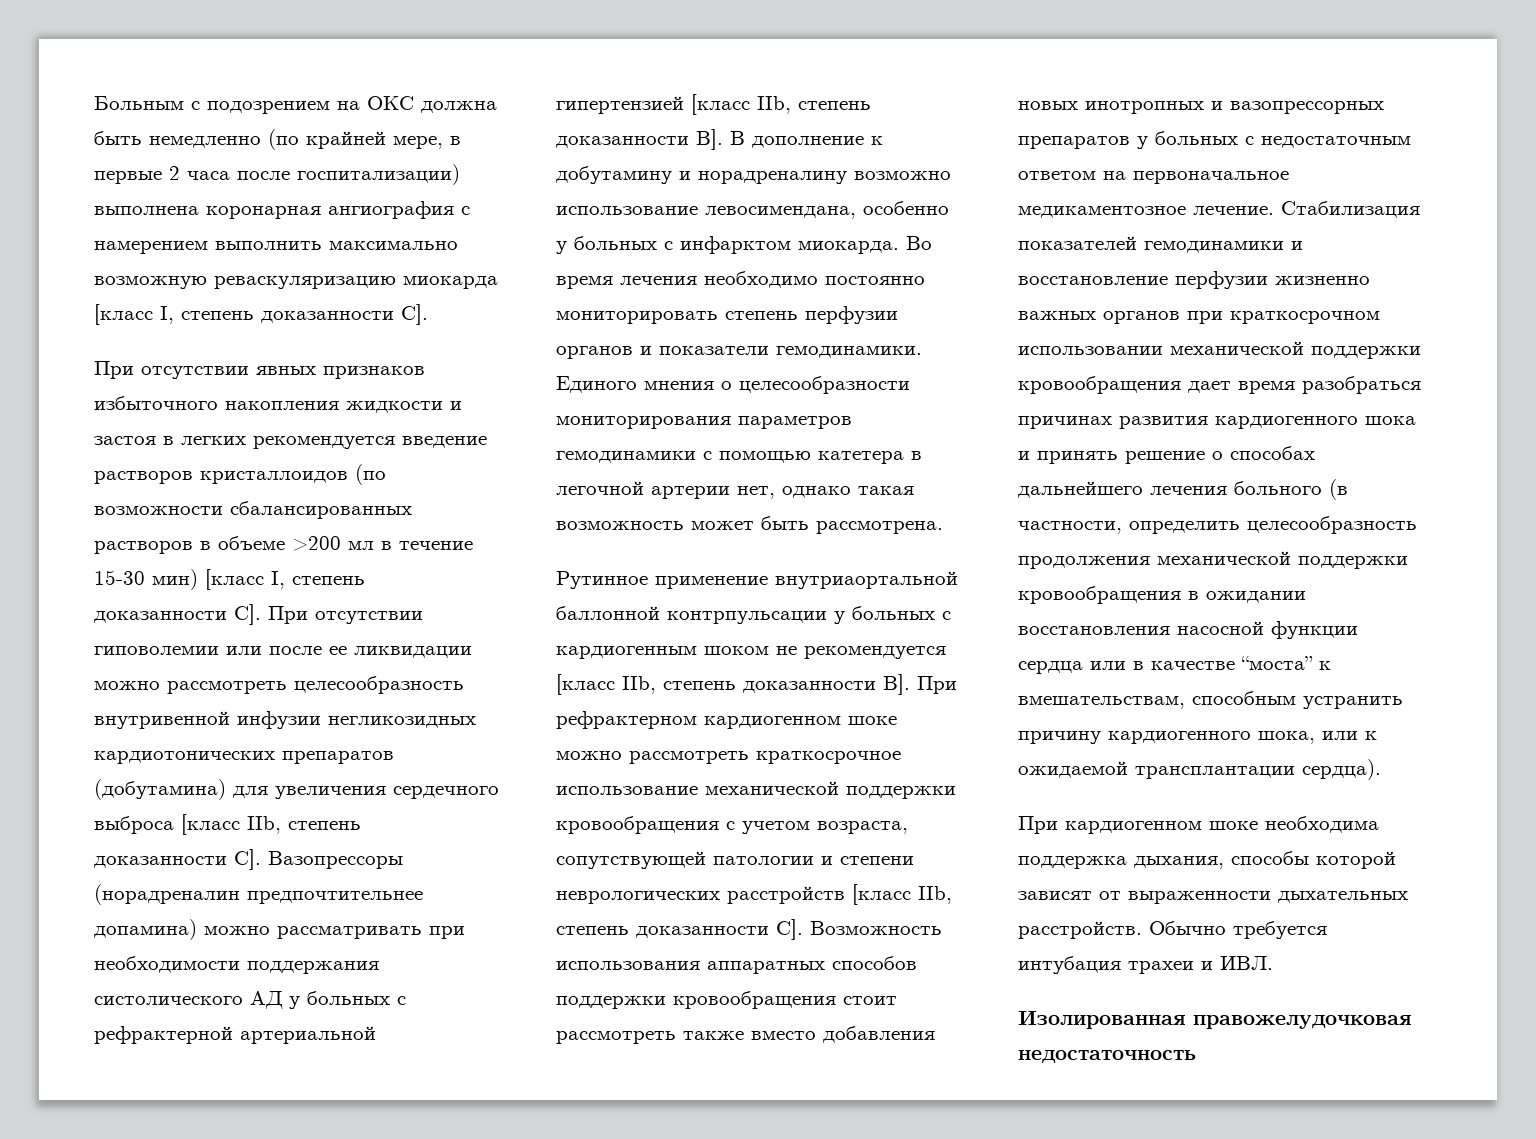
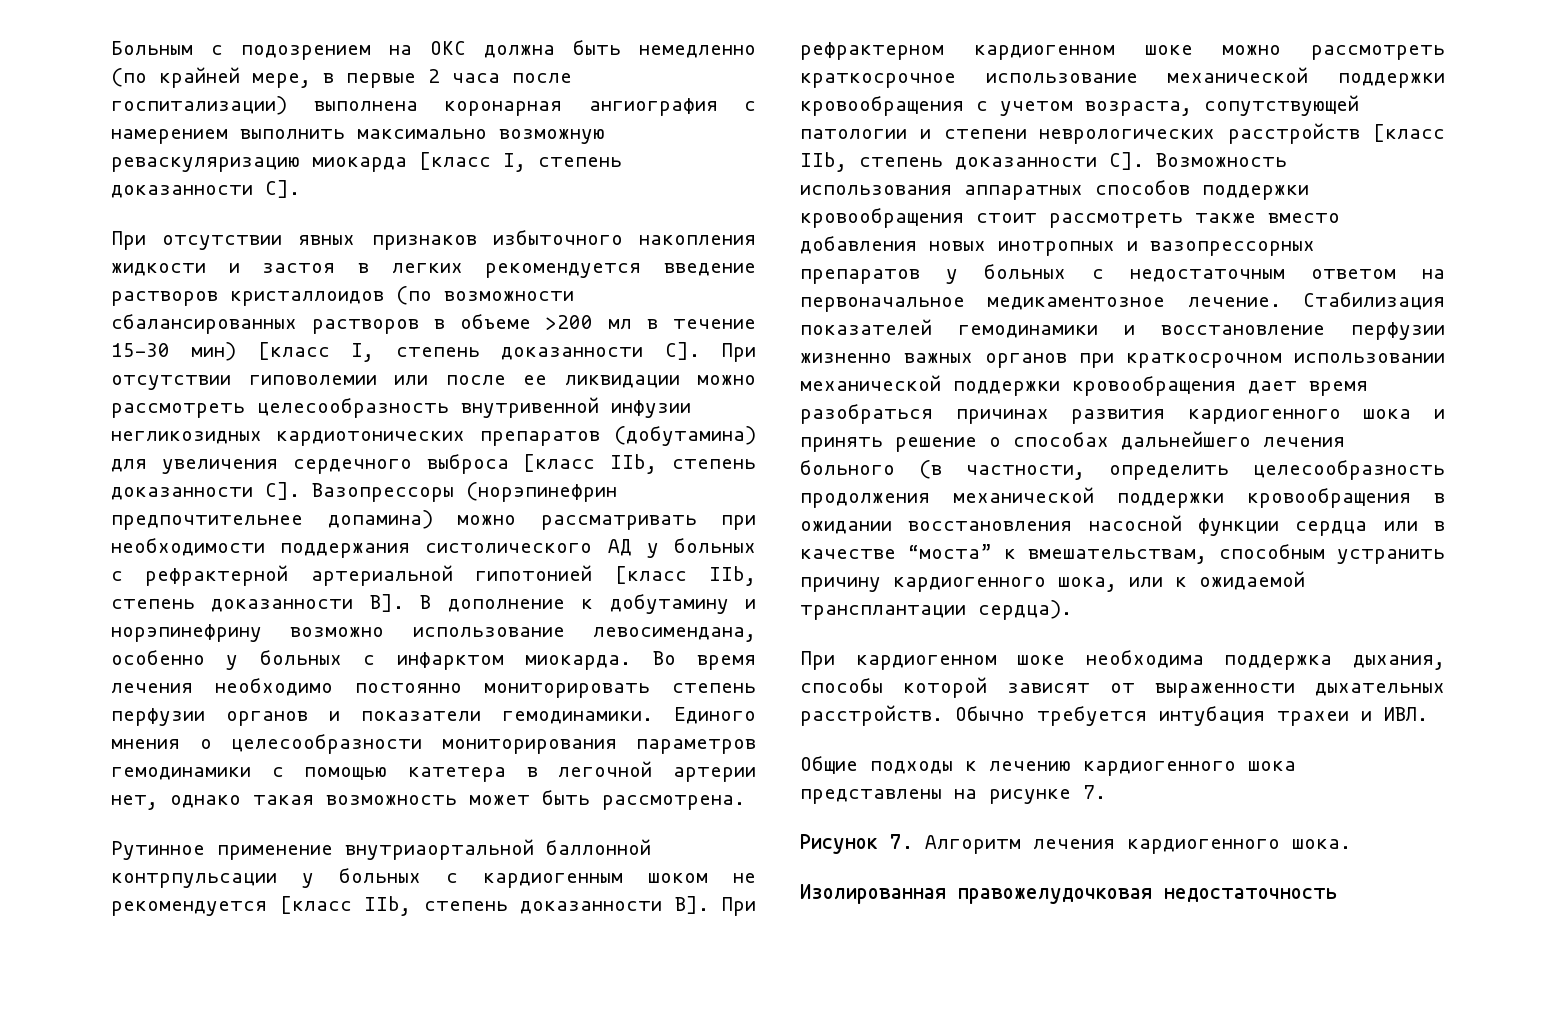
[94,884,240,905] (норадреналин -> [466,482,617,502] (норэпинефрин
[556,96,684,114] гипертензией -> [475,565,593,581] гипотонией
[698,171,847,184] норадреналину -> [111,624,262,642] норэпинефрину
(1273, 963) none -> [800,756,1296,776] [800,785,1106,804] [800,834,1351,854] // Общие подходы к лечению кардиогенного шока представлены на рисунке 7. // Рисунок 7. Алгоритм лечения кардиогенного шока.

